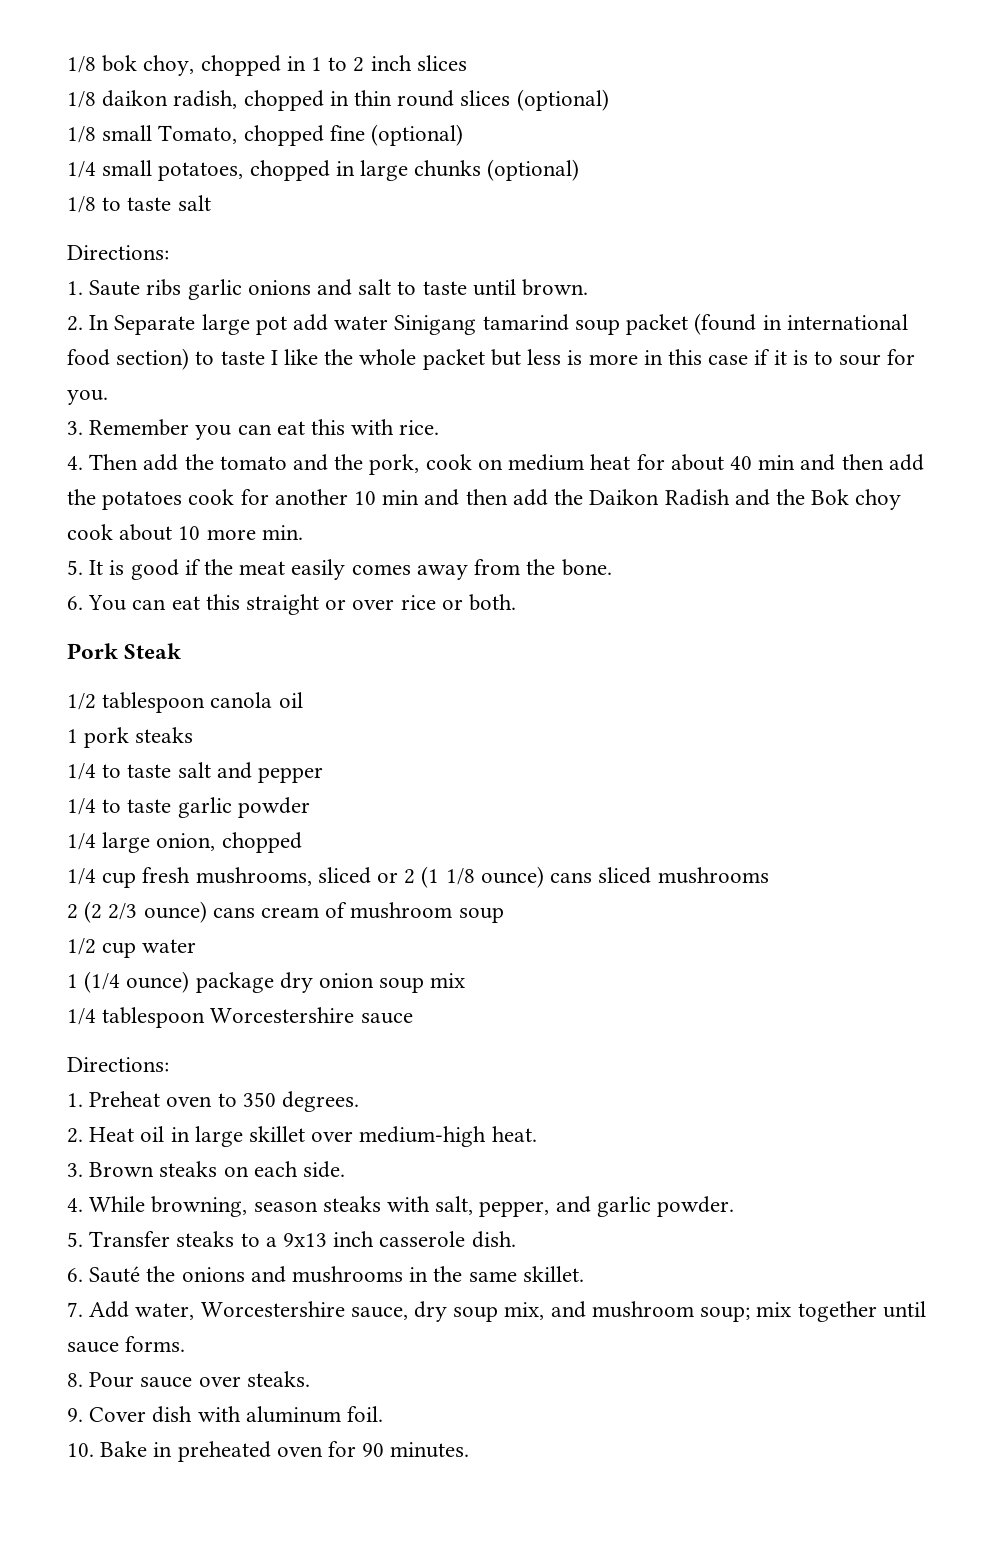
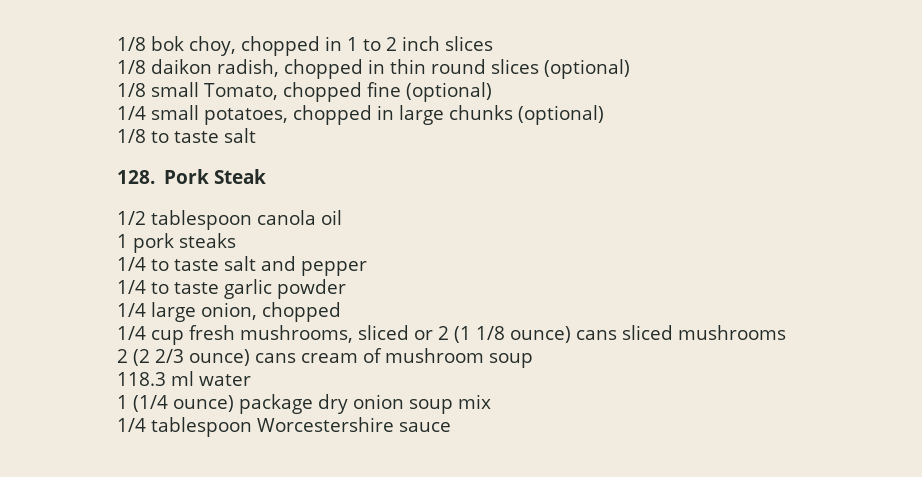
[67,245,170,260] [67,279,589,300] [67,313,908,335] [67,348,916,370] [67,390,109,405] [67,419,440,440] [67,454,924,475] [67,489,902,510] [67,524,303,541] [67,559,612,580] [67,594,517,615] Directions: // 1. Saute ribs garlic onions and salt to taste until brown. // 2. In Separate large pot add water Sinigang tamarind soup packet (found in international food section) to taste I like the whole packet but less is more in this case if it is to sour for you. // 3. Remember you can eat this with rice. // 4. Then add the tomato and the pork, cook on medium heat for about 40 min and then add the potatoes cook for another 10 min and then add the Daikon Radish and the Bok choy cook about 10 more min. // 5. It is good if the meat easily comes away from the bone. // 6. You can eat this straight or over rice or both. // -> [116,170,155,184] 128.
[67,938,137,958] 1/2 cup -> [116,371,194,386] 118.3 ml
[67,1057,170,1072] [67,1091,360,1112] [67,1126,537,1147] [67,1161,346,1178] [67,1196,735,1217] [67,1231,516,1248] [67,1266,584,1283] [67,1301,926,1322] [67,1336,186,1353] [67,1371,310,1388] [67,1406,384,1423] [67,1441,470,1462] // Directions: // 1. Preheat oven to 350 degrees. // 2. Heat oil in large skillet over medium-high heat. // 3. Brown steaks on each side. // 4. While browning, season steaks with salt, pepper, and garlic powder. // 5. Transfer steaks to a 9x13 inch casserole dish. // 6. Sauté the onions and mushrooms in the same skillet. // 7. Add water, Worcestershire sauce, dry soup mix, and mushroom soup; mix together until sauce forms. // 8. Pour sauce over steaks. // 9. Cover dish with aluminum foil. // 10. Bake in preheated oven for 90 minutes. -> (451, 427) none

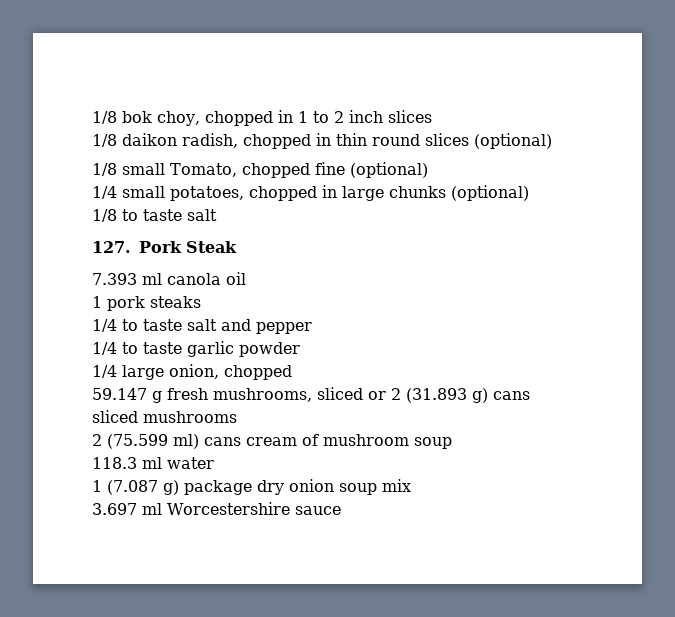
[116,170,155,184] 128. -> [92,241,132,253] 127.
[116,210,252,230] 1/2 tablespoon -> [92,273,163,285] 7.393 ml
[116,326,184,345] 1/4 cup -> [92,388,163,403] 59.147 g
[453,326,571,343] (1 1/8 ounce) -> [406,388,489,403] (31.893 g)
[132,349,250,366] (2 2/3 ounce) -> [107,434,200,449] (75.599 ml)
[132,395,234,412] (1/4 ounce) -> [107,480,180,495] (7.087 g)
[116,417,252,437] 1/4 tablespoon -> [92,503,163,515] 3.697 ml

